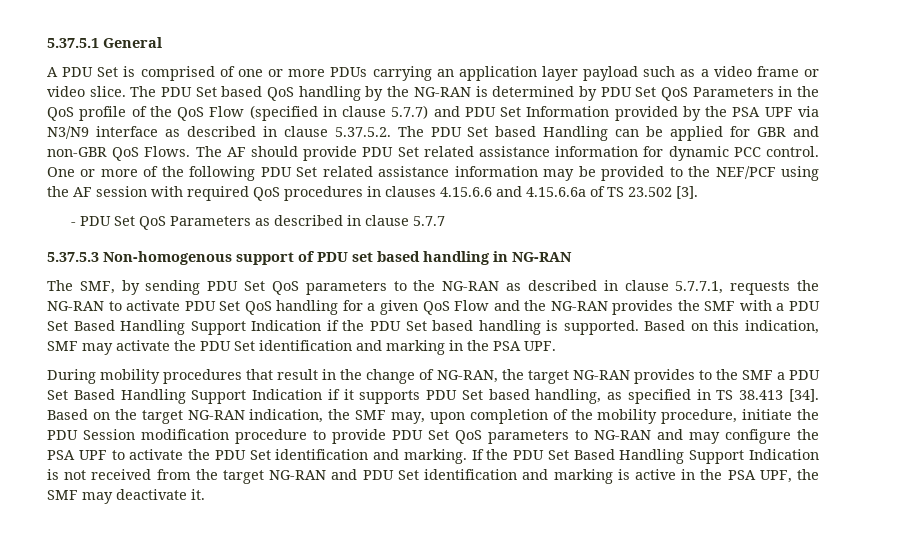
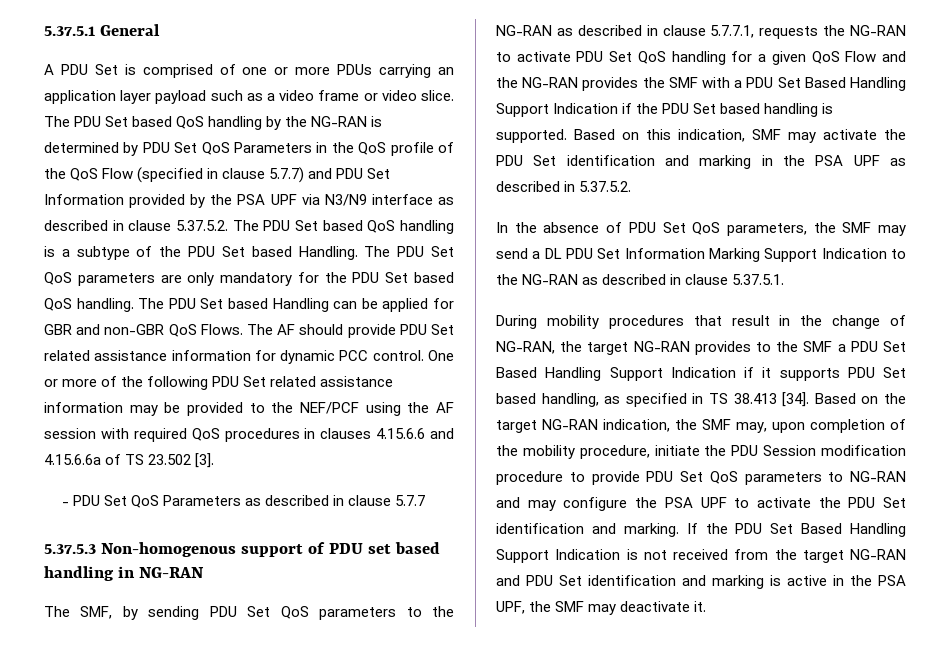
(537, 131) none -> [367,220,455,234] [44,246,454,260] [44,272,454,286] [44,298,268,312] QoS handling is a subtype of the PDU Set based Handling. The PDU Set QoS parameters are only mandatory for the PDU Set based QoS handling. The PDU Set based
[524,341,556,351] UPF. -> [853,155,906,166] [496,181,632,192] [496,222,906,236] [496,248,906,262] [496,274,785,285] UPF as described in 5.37.5.2. // In the absence of PDU Set QoS parameters, the SMF may send a DL PDU Set Information Marking Support Indication to the NG-RAN as described in clause 5.37.5.1.

